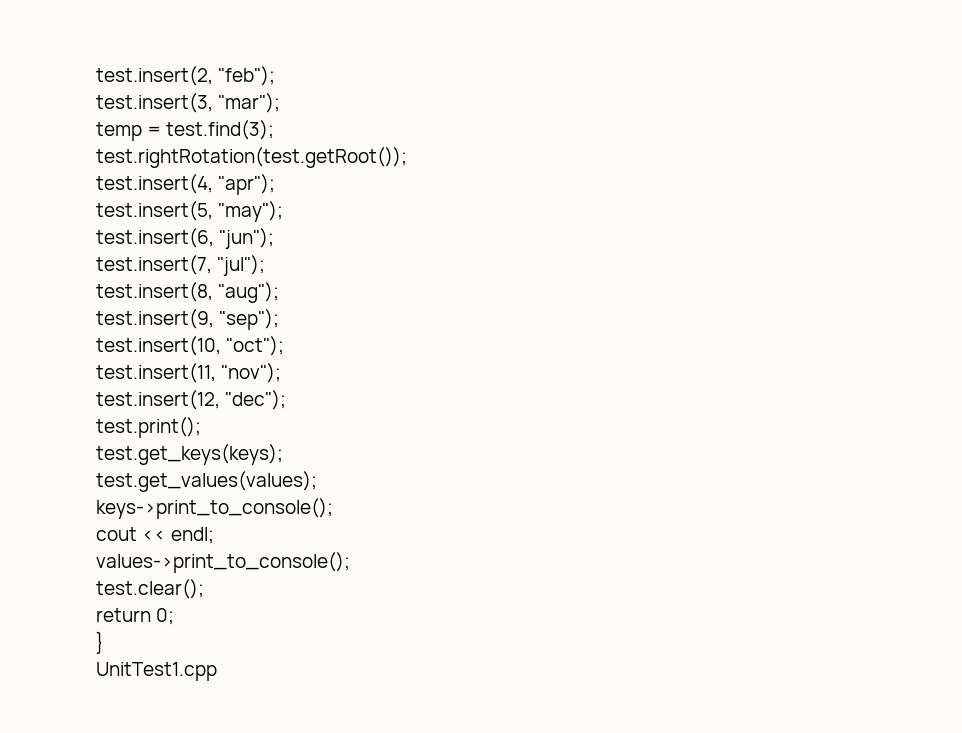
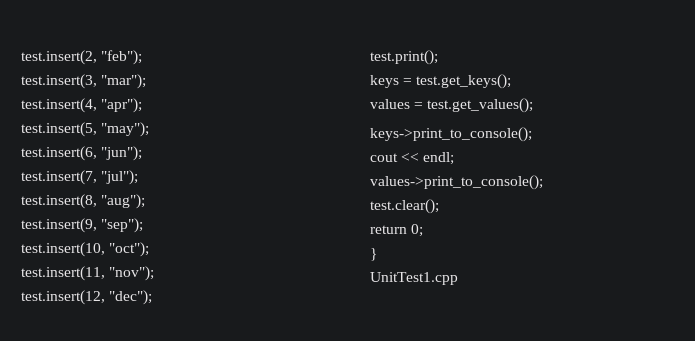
[96,120,275,141] [96,147,407,168] // temp = test.find(3); // test.rightRotation(test.getRoot()); -> (147, 81) none
[96,444,283,465] [96,471,317,492] test.get_keys(keys); // test.get_values(values); -> [370,74,512,89] [370,98,534,113] keys = test.get_keys(); // values = test.get_values();

